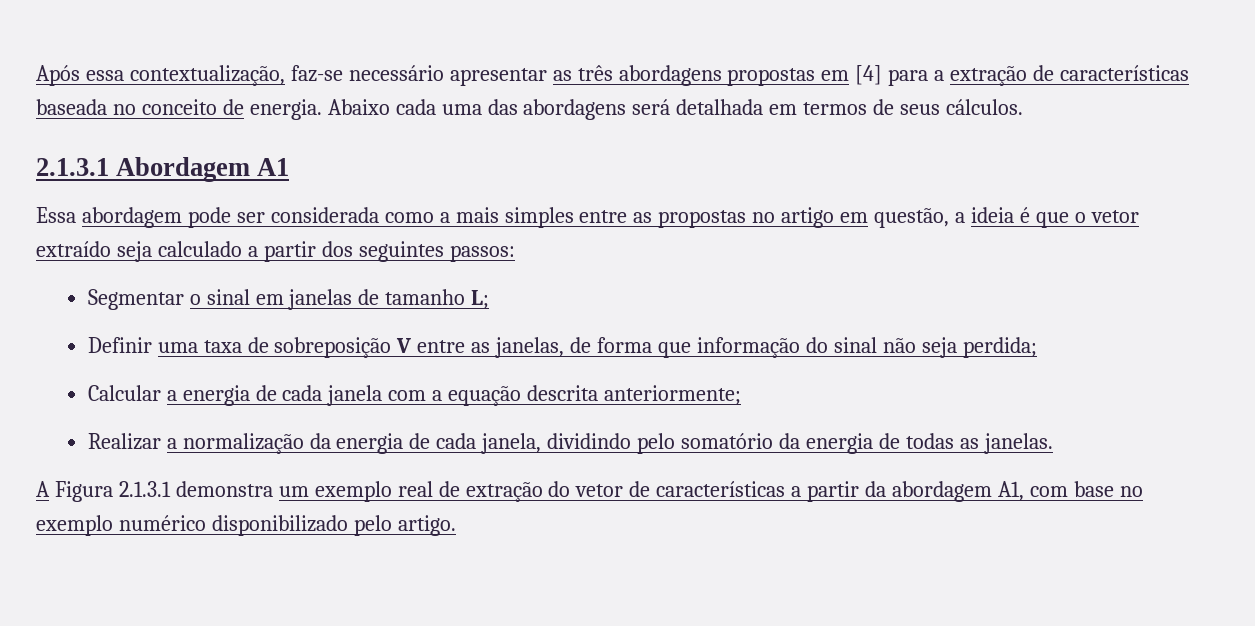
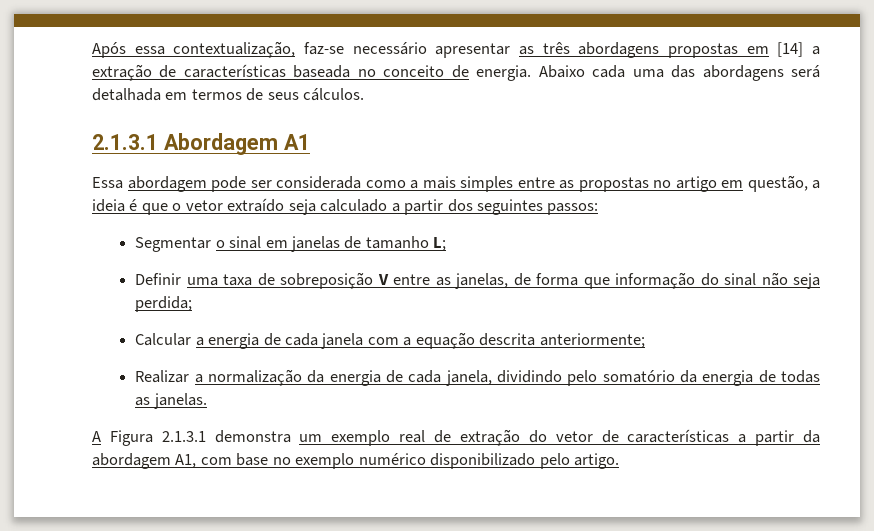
[855,65,929,86] [4] para -> [777,42,804,57] [14]

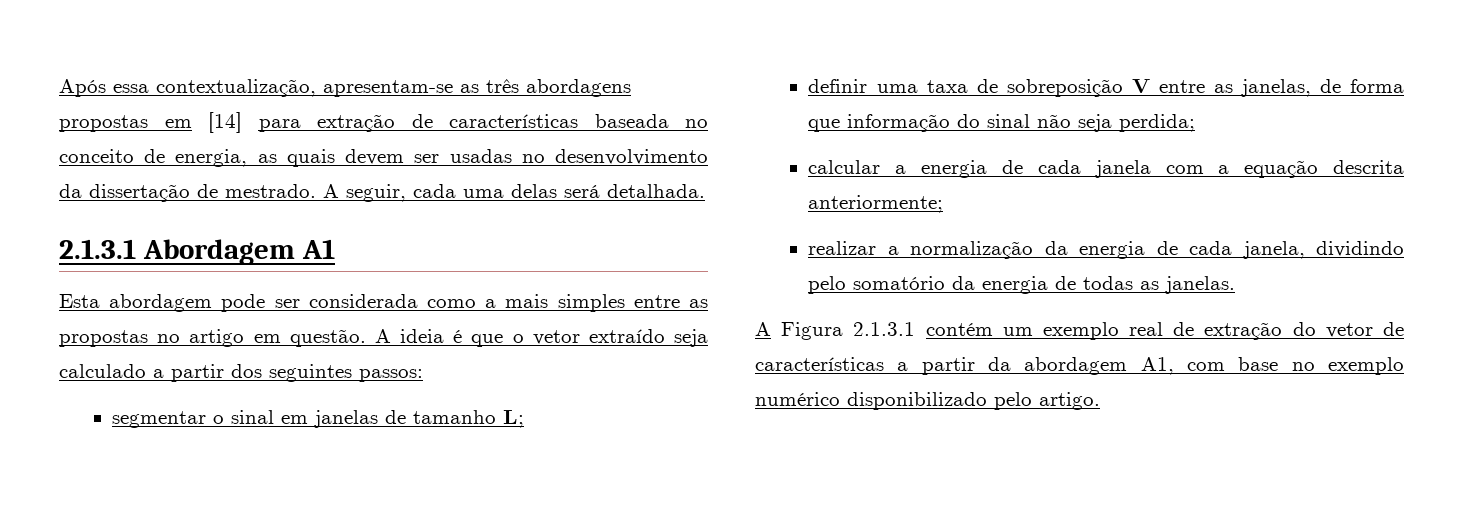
[304,42,511,58] faz-se necessário apresentar -> [323,80,453,97] apresentam-se
[811,46,820,55] a -> [258,119,301,132] para
[476,65,820,81] [92,88,365,101] energia. Abaixo cada uma das abordagens será detalhada em termos de seus cálculos. -> [175,149,708,167] [59,184,705,202] energia, as quais devem ser usadas no desenvolvimento da dissertação de mestrado. A seguir, cada uma delas será detalhada.
[92,177,123,189] Essa -> [59,294,100,308] Esta
[747,175,820,192] questão, a -> [289,329,391,347] questão. A
[135,237,212,252] Segmentar -> [112,411,207,428] segmentar
[135,273,182,285] Definir -> [808,79,868,93] definir
[135,333,192,346] Calcular -> [808,160,881,174] calcular
[135,370,190,383] Realizar -> [808,241,877,255] realizar
[214,430,291,443] demonstra -> [925,323,993,336] contém

